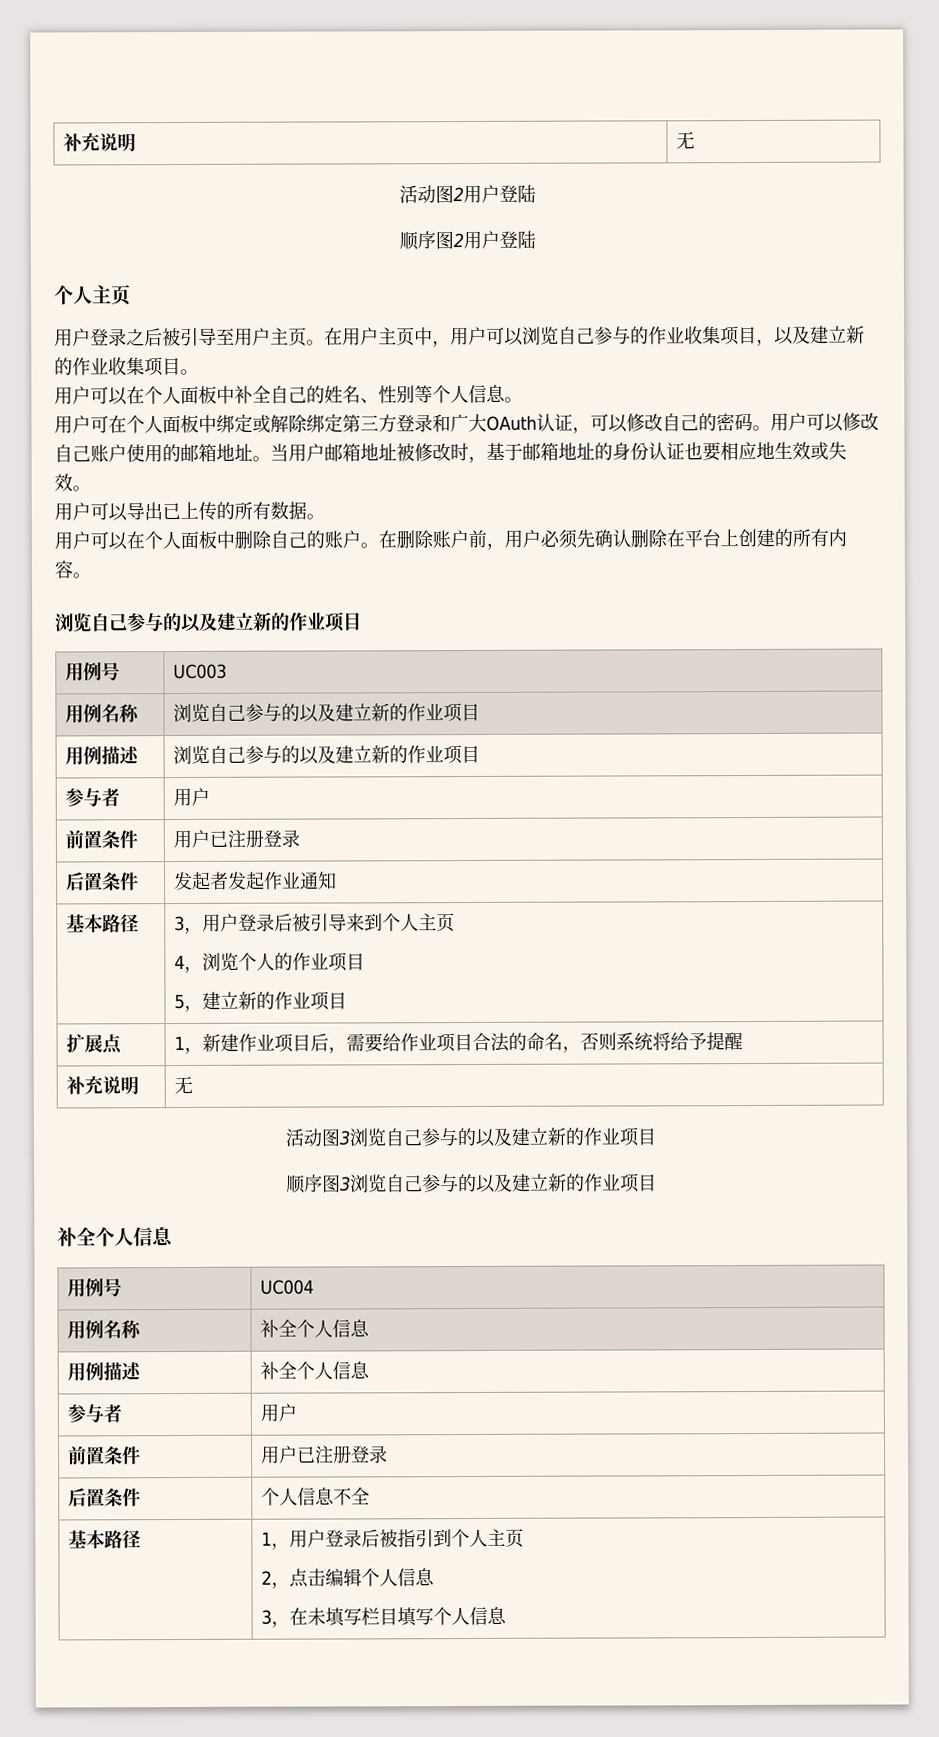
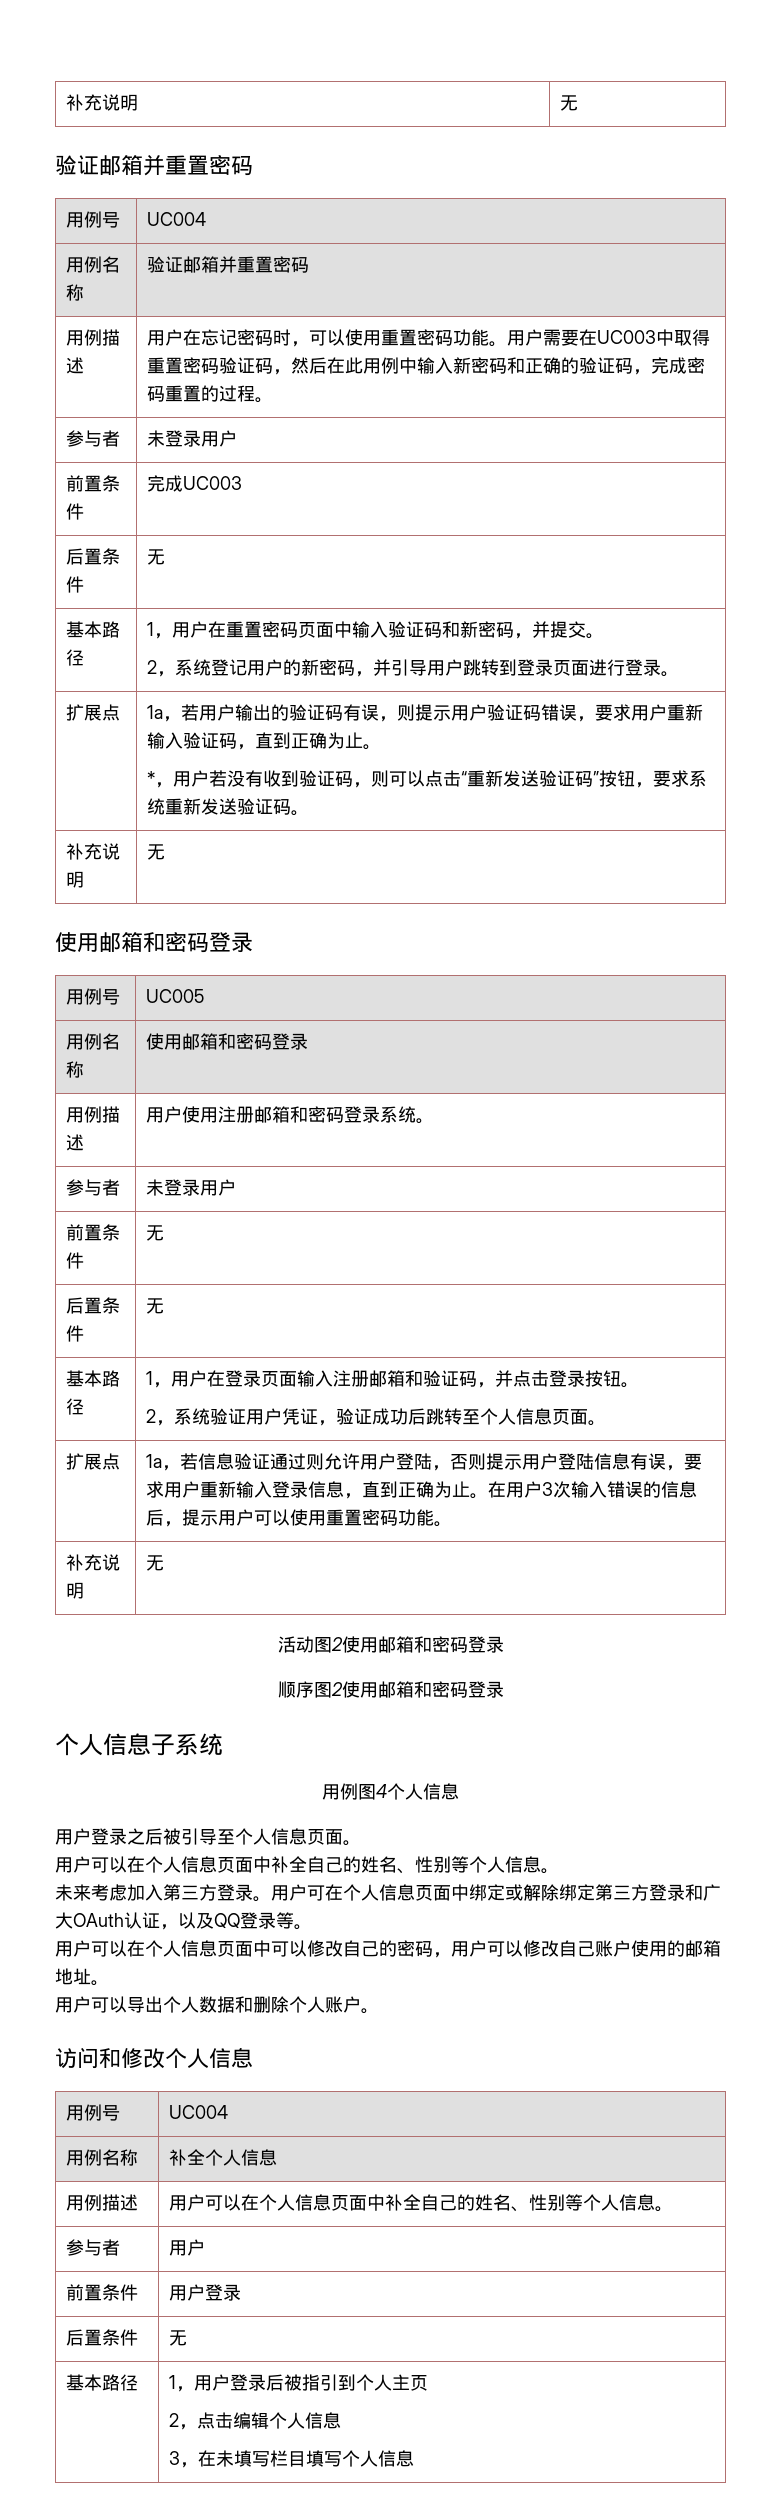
[62,132,136,152] [675,131,695,150] [398,184,536,204] [398,230,536,251] [53,284,131,306] 补充说明 | 无 // 活动图2用户登陆 // 顺序图2用户登陆 // 个人主页 -> [65,94,138,111] [559,95,578,111] [55,155,253,176] [65,211,120,228] [146,212,206,226] [65,256,120,273] [65,284,84,301] [146,256,309,273] [65,329,120,346] [65,357,84,374] [146,329,710,347] [146,357,705,375] [146,385,273,403] [65,430,120,447] [146,430,237,447] [65,475,120,492] [65,503,84,520] [146,475,242,492] [65,548,120,565] [65,576,84,593] [146,549,165,565] [65,621,120,638] [65,649,84,666] [146,621,604,639] [146,659,679,677] [65,704,120,721] [146,704,703,722] [146,732,381,750] [146,770,707,788] [146,798,309,816] [65,843,120,860] [65,871,84,888] [146,844,165,860] [55,932,253,953] [65,988,120,1005] [145,989,204,1003] [65,1033,120,1050] [65,1061,84,1078] [145,1033,308,1050] [65,1106,120,1123] [65,1134,84,1151] [145,1106,434,1124] [65,1179,120,1196] [145,1179,236,1196] [65,1224,120,1241] [65,1252,84,1269] [145,1225,164,1241] [65,1297,120,1314] [65,1325,84,1342] [145,1298,164,1314] [65,1370,120,1387] [65,1398,84,1415] [145,1370,639,1388] [145,1408,606,1426] [65,1453,120,1470] [145,1453,702,1471] [145,1481,697,1499] [145,1509,452,1527] [65,1554,120,1571] [65,1582,84,1599] [145,1555,164,1571] [277,1636,504,1653] [277,1681,504,1698] [55,1733,223,1756] [322,1783,459,1800] 补充说明 | 无 // 验证邮箱并重置密码 // 用例号 | UC004 // 用例名称 | 验证邮箱并重置密码 // 用例描述 | 用户在忘记密码时，可以使用重置密码功能。用户需要在UC003中取得重置密码验证码，然后在此用例中输入新密码和正确的验证码，完成密码重置的过程。 // 参与者 | 未登录用户 // 前置条件 | 完成UC003 // 后置条件 | 无 // 基本路径 | 1，用户在重置密码页面中输入验证码和新密码，并提交。 // 2，系统登记用户的新密码，并引导用户跳转到登录页面进行登录。 // 扩展点 | 1a，若用户输出的验证码有误，则提示用户验证码错误，要求用户重新输入验证码，直到正确为止。 // *，用户若没有收到验证码，则可以点击“重新发送验证码”按钮，要求系统重新发送验证码。 // 补充说明 | 无 // 使用邮箱和密码登录 // 用例号 | UC005 // 用例名称 | 使用邮箱和密码登录 // 用例描述 | 用户使用注册邮箱和密码登录系统。 // 参与者 | 未登录用户 // 前置条件 | 无 // 后置条件 | 无 // 基本路径 | 1，用户在登录页面输入注册邮箱和验证码，并点击登录按钮。 // 2，系统验证用户凭证，验证成功后跳转至个人信息页面。 // 扩展点 | 1a，若信息验证通过则允许用户登陆，否则提示用户登陆信息有误，要求用户重新输入登录信息，直到正确为止。在用户3次输入错误的信息后，提示用户可以使用重置密码功能。 // 补充说明 | 无 // 活动图2使用邮箱和密码登录 // 顺序图2使用邮箱和密码登录 // 个人信息子系统 // 用例图4个人信息
[234,325,865,348] [54,357,199,377] [54,384,523,406] 用户主页。在用户主页中，用户可以浏览自己参与的作业收集项目，以及建立新的作业收集项目。 // 用户可以在个人面板中补全自己的姓名、性别等个人信息。 // -> [235,1828,361,1846] [55,1856,559,1874] [55,1884,271,1902] 个人信息页面。 // 用户可以在个人信息页面中补全自己的姓名、性别等个人信息。 // 未来考虑加入第三方登录。
[162,414,199,434] 面板 -> [379,1884,451,1901] 信息页面
(591, 430) none -> [178,1912,312,1930] [55,1940,271,1957] 以及QQ登录等。 // 用户可以在个人信息页面中
[752,424,771,432] 。 -> [433,1952,451,1958] ，
[270,441,847,464] [54,473,91,492] [54,501,325,522] [54,528,847,551] [54,560,91,579] [55,612,362,633] [64,662,120,682] [172,663,227,680] [64,704,140,724] [172,703,480,723] [64,746,140,766] [172,745,480,765] [64,788,120,807] [172,787,210,807] [64,830,138,849] [172,829,300,849] [65,872,139,891] [173,871,337,891] [65,914,139,933] [173,913,455,934] [173,952,365,973] [173,991,347,1012] [65,1034,123,1055] [173,1032,743,1054] [65,1075,139,1095] [173,1075,193,1095] [284,1127,656,1147] [285,1173,657,1194] [57,1227,96,1247] 当用户邮箱地址被修改时，基于邮箱地址的身份认证也要相应地生效或失效。 // 用户可以导出已上传的所有数据。 // 用户可以在个人面板中删除自己的账户。在删除账户前，用户必须先确认删除在平台上创建的所有内容。 // 浏览自己参与的以及建立新的作业项目 // 用例号 | UC003 // 用例名称 | 浏览自己参与的以及建立新的作业项目 // 用例描述 | 浏览自己参与的以及建立新的作业项目 // 参与者 | 用户 // 前置条件 | 用户已注册登录 // 后置条件 | 发起者发起作业通知 // 基本路径 | 3，用户登录后被引导来到个人主页 // 4，浏览个人的作业项目 // 5，建立新的作业项目 // 扩展点 | 1，新建作业项目后，需要给作业项目合法的命名，否则系统将给予提醒 // 补充说明 | 无 // 活动图3浏览自己参与的以及建立新的作业项目 // 顺序图3浏览自己参与的以及建立新的作业项目 // 补全 -> [55,1996,379,2014] [55,2047,165,2069] // 用户可以导出个人数据和删除个人账户。 // 访问和修改
[259,1361,370,1380] [66,1404,122,1423] [259,1403,297,1422] [67,1446,141,1465] [260,1445,388,1464] [67,1488,141,1507] [260,1487,370,1506] 补全个人信息 // 参与者 | 用户 // 前置条件 | 用户已注册登录 // 后置条件 | 个人信息不全 -> [168,2194,673,2212] [65,2239,120,2256] [168,2239,205,2256] [65,2284,138,2301] [168,2284,241,2301] [65,2329,138,2346] [168,2330,187,2346] 用户可以在个人信息页面中补全自己的姓名、性别等个人信息。 // 参与者 | 用户 // 前置条件 | 用户登录 // 后置条件 | 无

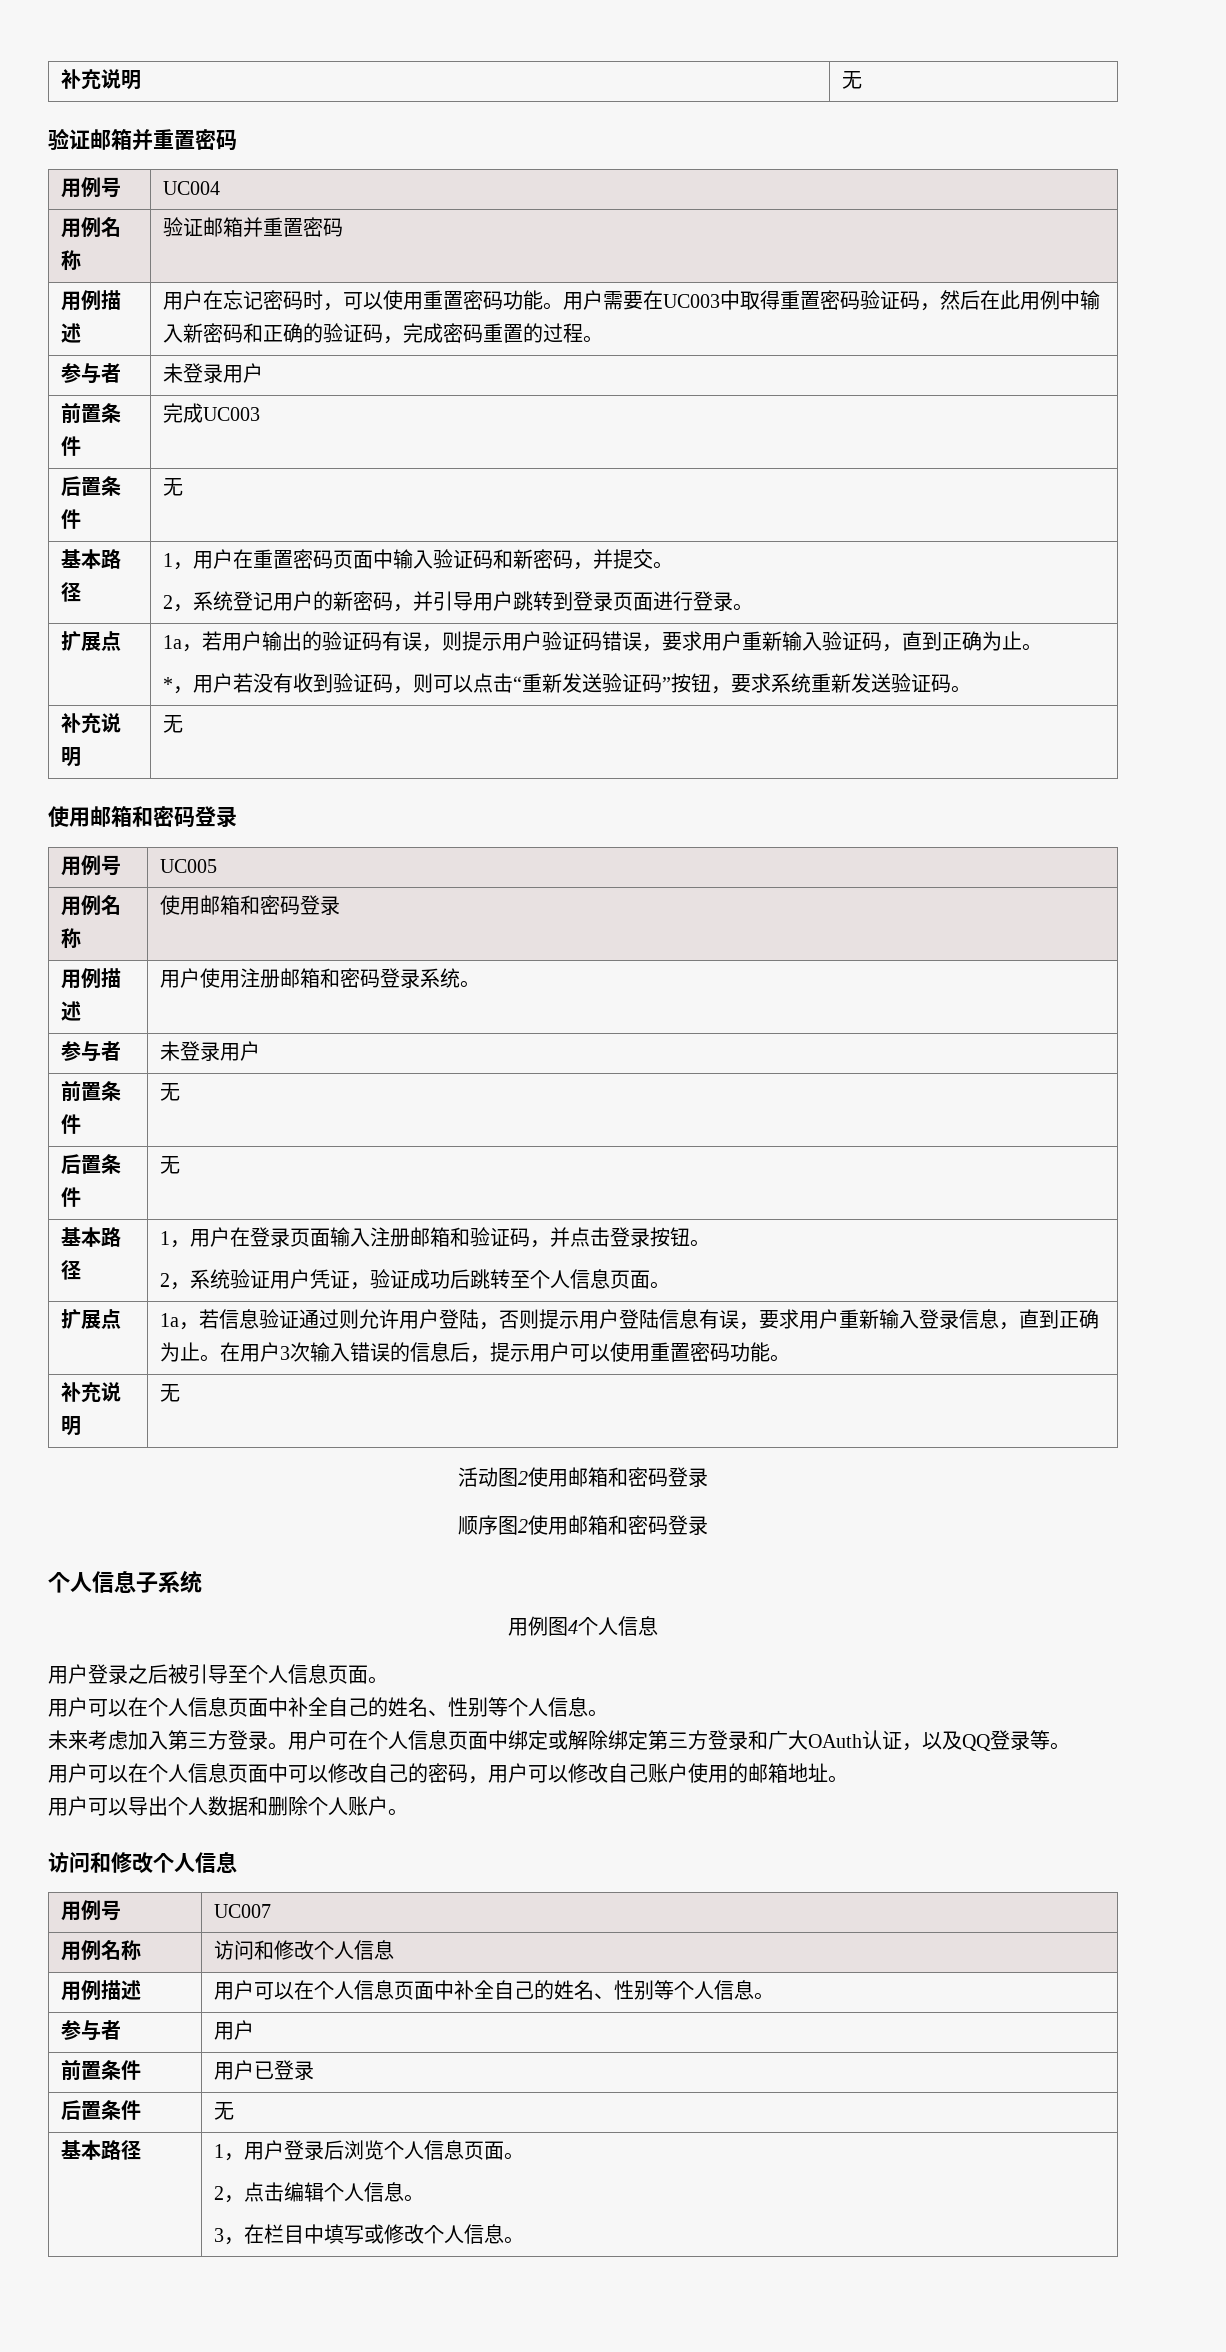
[168,2105,228,2119] [65,2149,138,2166] [168,2149,205,2166] UC004 // 用例名称 | 补全 -> [214,1904,272,1918] [61,1940,142,1961] [214,1940,315,1960] UC007 // 用例名称 | 访问和修改
(205, 2292) none -> [254,2061,275,2079] 已
[283,2374,428,2391] 被指引到个人主页 -> [344,2140,525,2160] 浏览个人信息页面。
(341, 2420) none -> [404,2194,425,2202] 。
[215,2450,414,2467] 未填写栏目填写个人信息 -> [264,2224,525,2244] 栏目中填写或修改个人信息。

